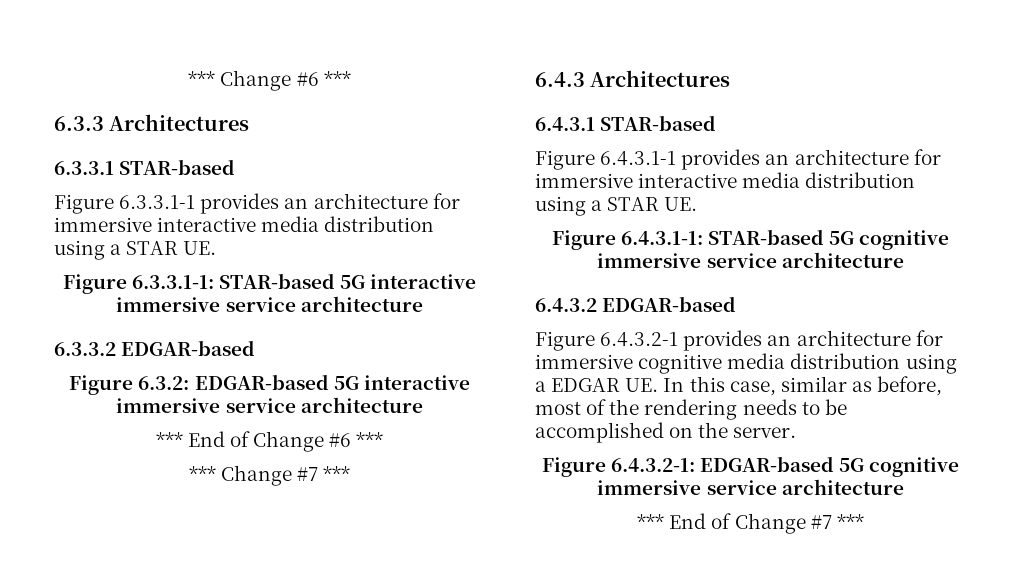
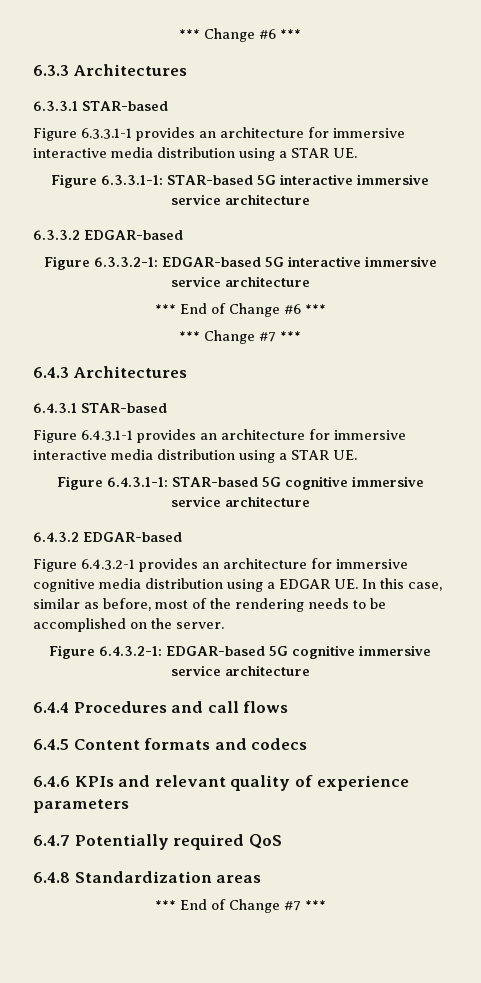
[138,376,190,390] 6.3.2: -> [93,257,158,267] 6.3.3.2-1:
(904, 487) none -> [33,701,289,713] [33,738,308,750] [33,775,409,791] [33,799,129,813] [33,834,282,850] [33,871,262,883] // 6.4.4 Procedures and call flows // 6.4.5 Content formats and codecs // 6.4.6 KPIs and relevant quality of experience parameters // 6.4.7 Potentially required QoS // 6.4.8 Standardization areas

